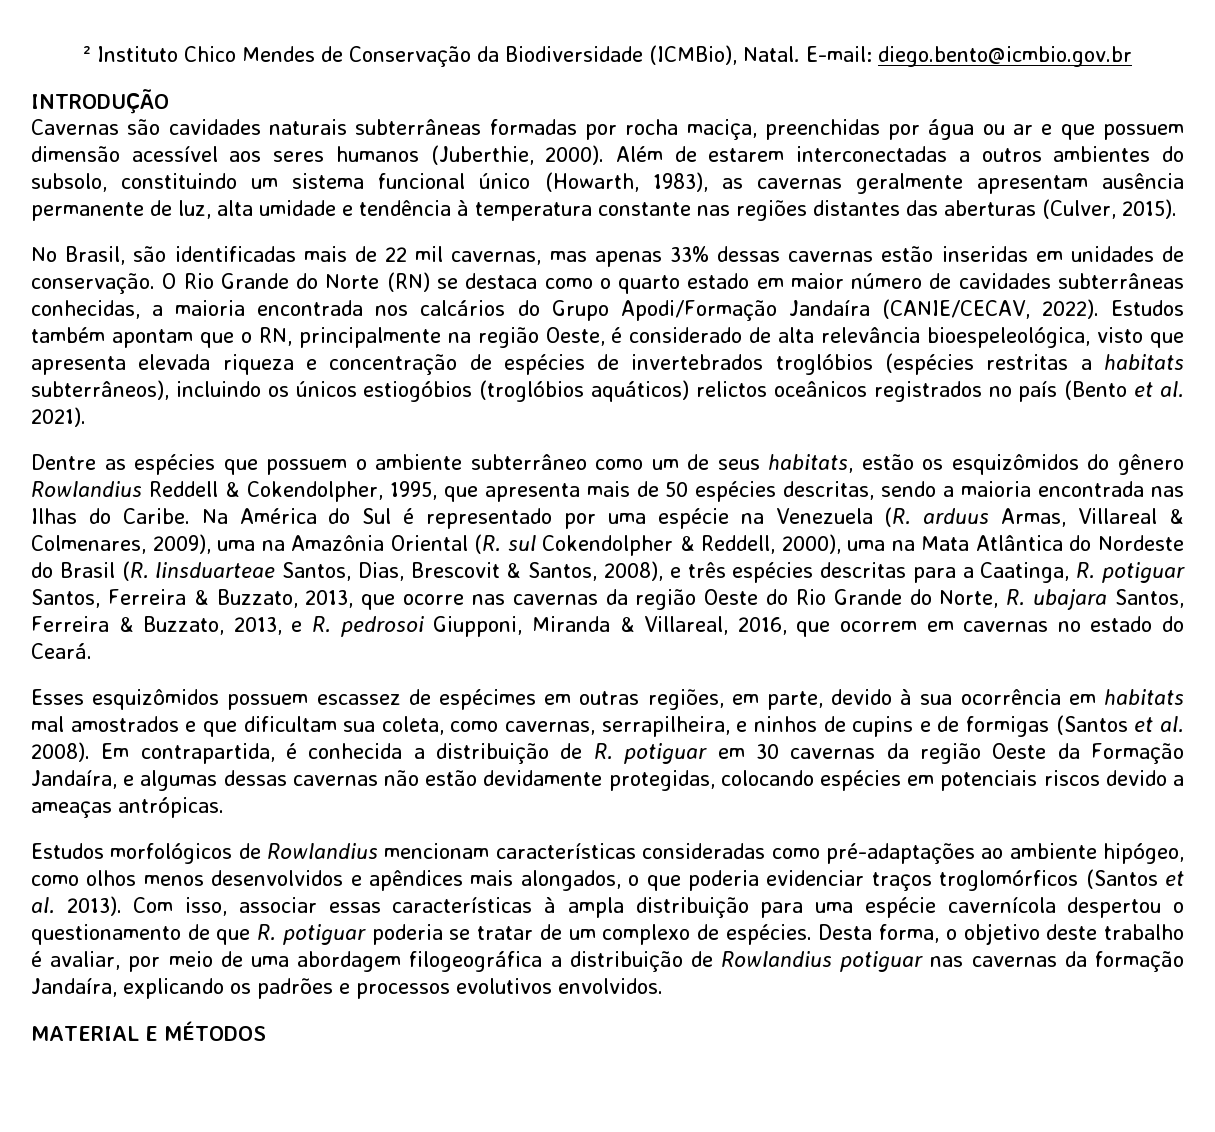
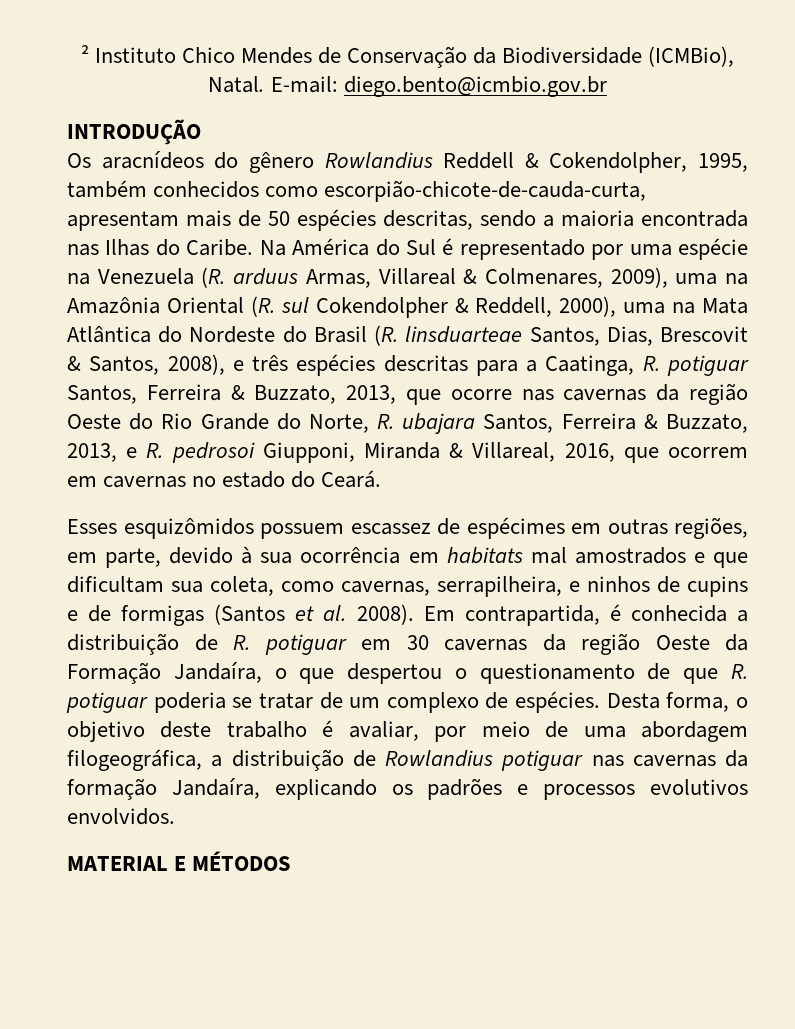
[31,119,1184,140] [31,145,1184,165] [31,172,1185,194] [31,199,1177,221] [31,246,1184,267] [31,272,1185,294] [31,299,1184,321] [31,327,1184,348] [31,353,1184,375] [31,380,1185,402] [31,407,86,427] [31,454,1079,475] Cavernas são cavidades naturais subterrâneas formadas por rocha maciça, preenchidas por água ou ar e que possuem dimensão acessível aos seres humanos (Juberthie, 2000). Além de estarem interconectadas a outros ambientes do subsolo, constituindo um sistema funcional único (Howarth, 1983), as cavernas geralmente apresentam ausência permanente de luz, alta umidade e tendência à temperatura constante nas regiões distantes das aberturas (Culver, 2015). // No Brasil, são identificadas mais de 22 mil cavernas, mas apenas 33% dessas cavernas estão inseridas em unidades de conservação. O Rio Grande do Norte (RN) se destaca como o quarto estado em maior número de cavidades subterrâneas conhecidas, a maioria encontrada nos calcários do Grupo Apodi/Formação Jandaíra (CANIE/CECAV, 2022). Estudos também apontam que o RN, principalmente na região Oeste, é considerado de alta relevância bioespeleológica, visto que apresenta elevada riqueza e concentração de espécies de invertebrados troglóbios (espécies restritas a habitats subterrâneos), incluindo os únicos estiogóbios (troglóbios aquáticos) relictos oceânicos registrados no país (Bento et al. 2021). // Dentre as espécies que possuem o ambiente subterrâneo como um de seus habitats, estão os esquizômidos -> [67,151,204,169] Os aracnídeos
[443,483,580,502] que apresenta -> [67,180,647,202] [67,211,179,231] também conhecidos como escorpião-chicote-de-cauda-curta, apresentam
[123,770,1185,791] [31,797,224,818] [31,843,1184,864] [31,869,1184,891] [31,896,1056,918] e algumas dessas cavernas não estão devidamente protegidas, colocando espécies em potenciais riscos devido a ameaças antrópicas. // Estudos morfológicos de Rowlandius mencionam características consideradas como pré-adaptações ao ambiente hipógeo, como olhos menos desenvolvidos e apêndices mais alongados, o que poderia evidenciar traços troglomórficos (Santos et al. 2013). Com isso, associar essas características à ampla distribuição para uma espécie cavernícola -> [274,668,335,684] o que
[409,951,543,972] filogeográfica -> [67,749,202,771] filogeográfica,

